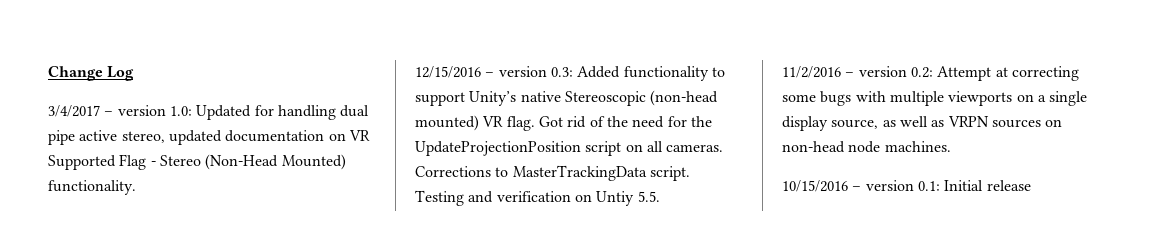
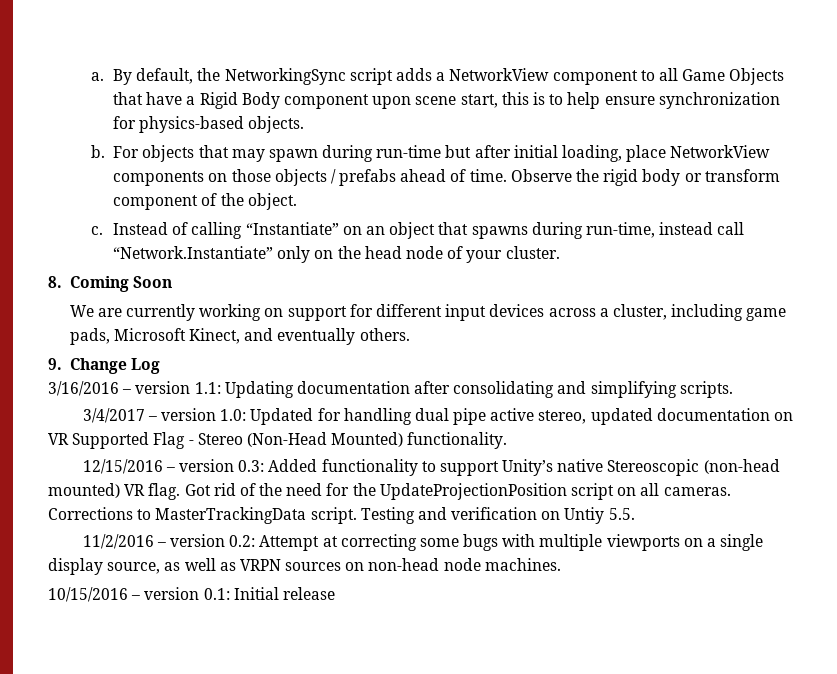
[48,66,135,81] Change Log -> [91,68,785,85] [113,92,780,109] [113,116,305,133] [91,145,771,162] [113,169,780,186] [113,193,297,210] [91,222,745,239] [113,246,560,263] [48,276,172,292] [69,304,787,321] [69,328,410,345] [48,358,160,374] [48,381,733,398] a. By default, the NetworkingSync script adds a NetworkView component to all Game Objects that have a Rigid Body component upon scene start, this is to help ensure synchronization for physics-based objects. // b. For objects that may spawn during run-time but after initial loading, place NetworkView components on those objects / prefabs ahead of time. Observe the rigid body or transform component of the object. // c. Instead of calling “Instantiate” on an object that spawns during run-time, instead call “Network.Instantiate” only on the head node of your cluster. // 8. Coming Soon // We are currently working on support for different input devices across a cluster, including game pads, Microsoft Kinect, and eventually others. // 9. Change Log // 3/16/2016 – version 1.1: Updating documentation after consolidating and simplifying scripts.

